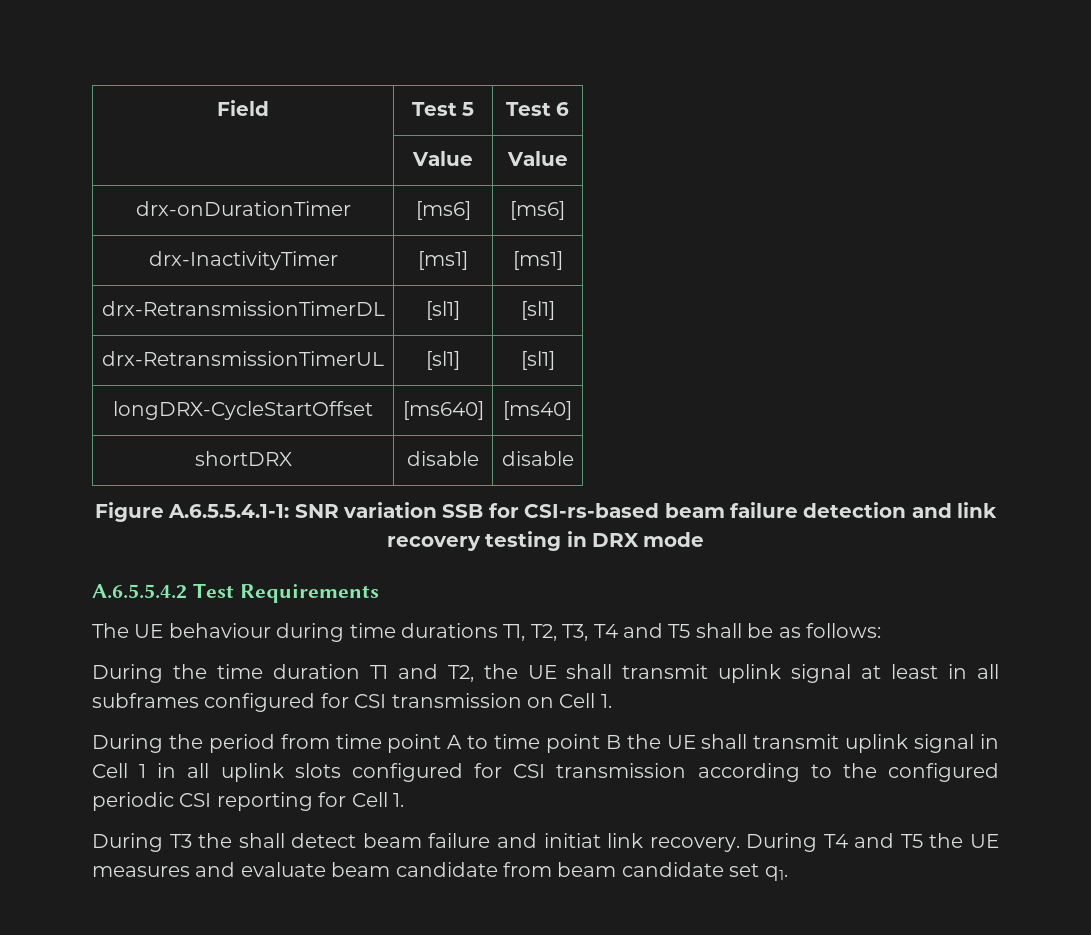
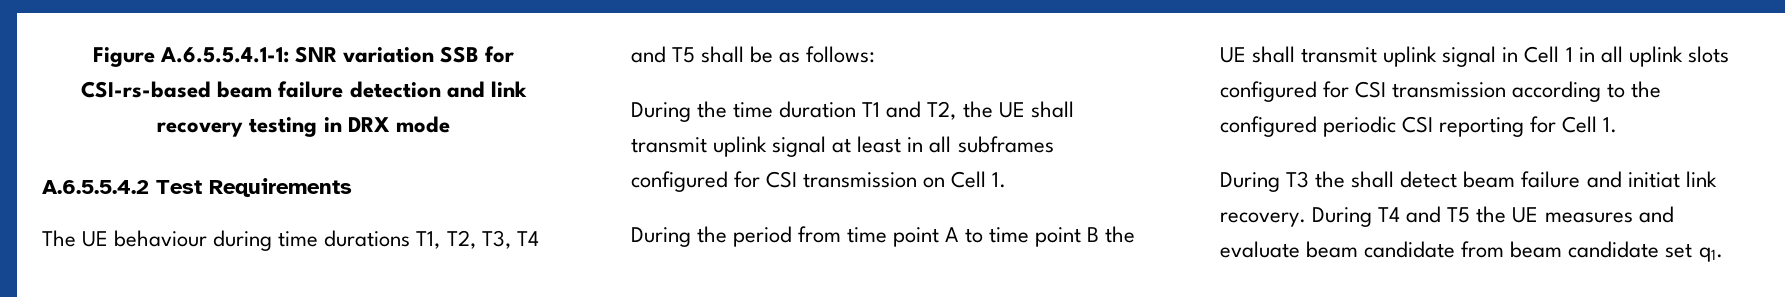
[217,100,269,116] [411,102,475,116] [505,102,570,116] [412,151,473,166] [506,151,568,166] [135,201,351,216] [415,201,471,220] [510,201,565,220] [148,251,338,270] [418,251,468,270] [512,251,563,270] [101,301,385,316] [426,301,460,320] [520,301,555,320] [102,351,384,366] [426,351,460,370] [520,351,555,370] [113,401,373,420] [402,401,484,420] [503,401,572,420] [194,451,292,466] [407,451,479,466] [501,451,574,466] Field | Test 5 | Test 6 // | Value | Value // drx-onDurationTimer | [ms6] | [ms6] // drx-InactivityTimer | [ms1] | [ms1] // drx-RetransmissionTimerDL | [sl1] | [sl1] // drx-RetransmissionTimerUL | [sl1] | [sl1] // longDRX-CycleStartOffset | [ms640] | [ms40] // shortDRX | disable | disable // -> (92, 57) none

